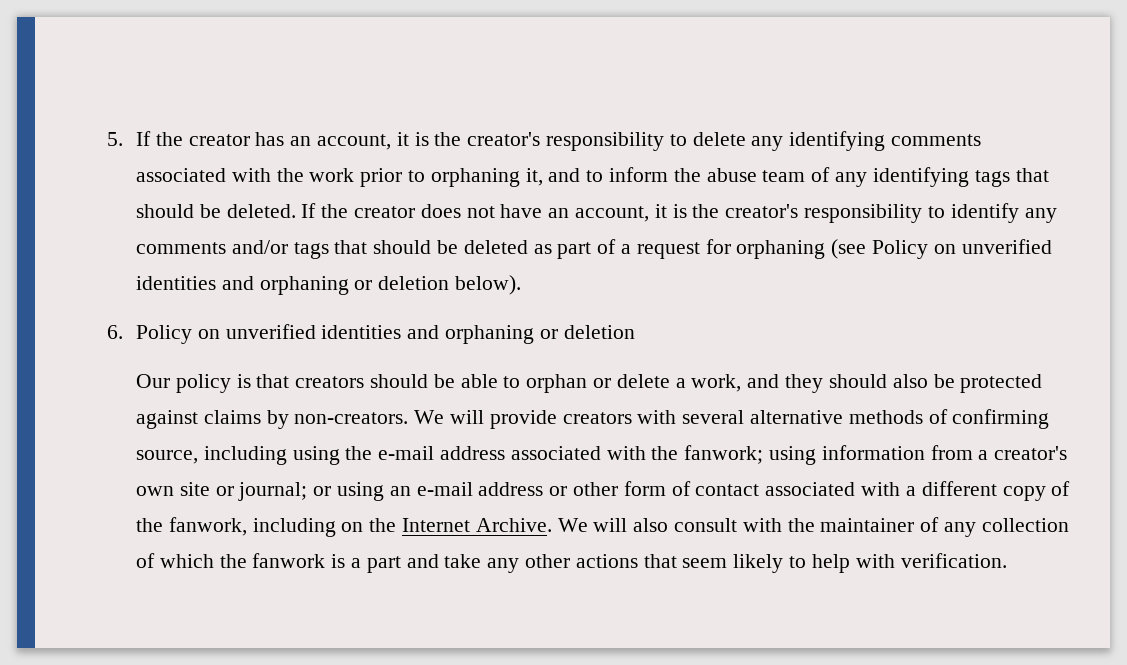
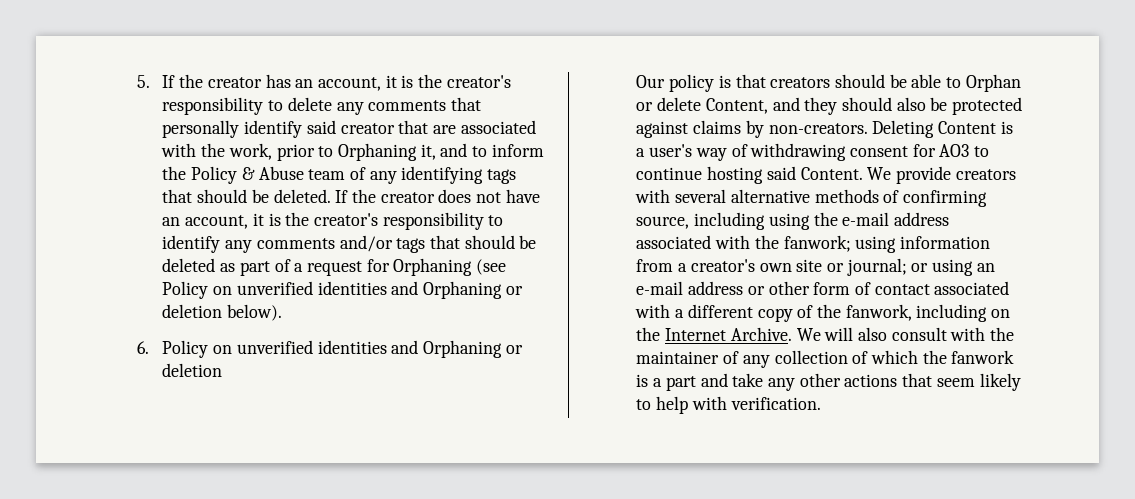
[789,131,982,151] [136,168,355,182] identifying comments associated with the work -> [368,97,482,111] [162,120,536,138] [161,143,272,160] comments that personally identify said creator that are associated with the work,
[430,168,520,187] orphaning -> [338,143,418,161] Orphaning
[706,168,757,182] abuse -> [191,166,304,184] Policy & Abuse
[736,240,826,259] orphaning -> [393,258,473,276] Orphaning
[259,276,349,295] orphaning -> [423,281,503,299] Orphaning
[445,325,535,344] orphaning -> [423,340,503,358] Orphaning
[526,374,588,393] orphan -> [965,74,1021,92] Orphan
[675,374,742,392] a work, -> [705,98,768,114] Content,
[414,410,485,424] We will -> [872,120,1013,138] [636,143,990,161] [636,166,892,184] Deleting Content is a user's way of withdrawing consent for AO3 to continue hosting said Content. We

